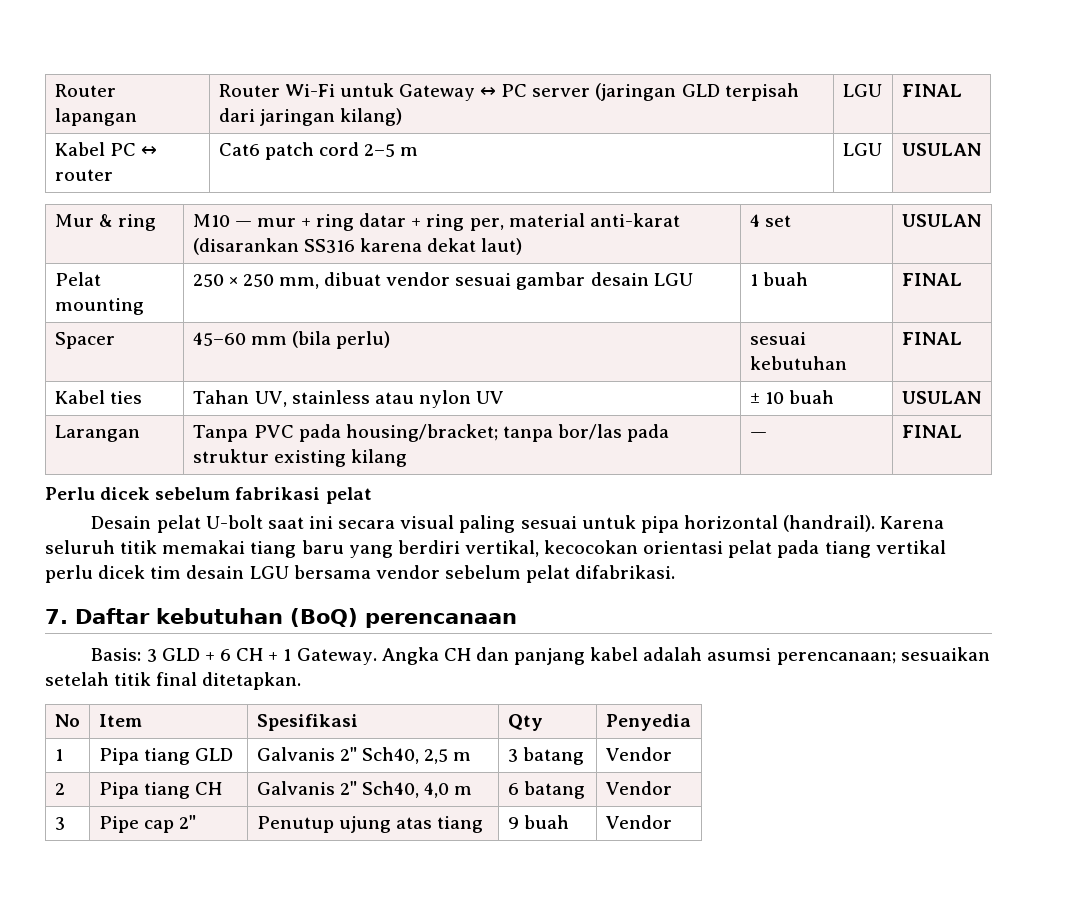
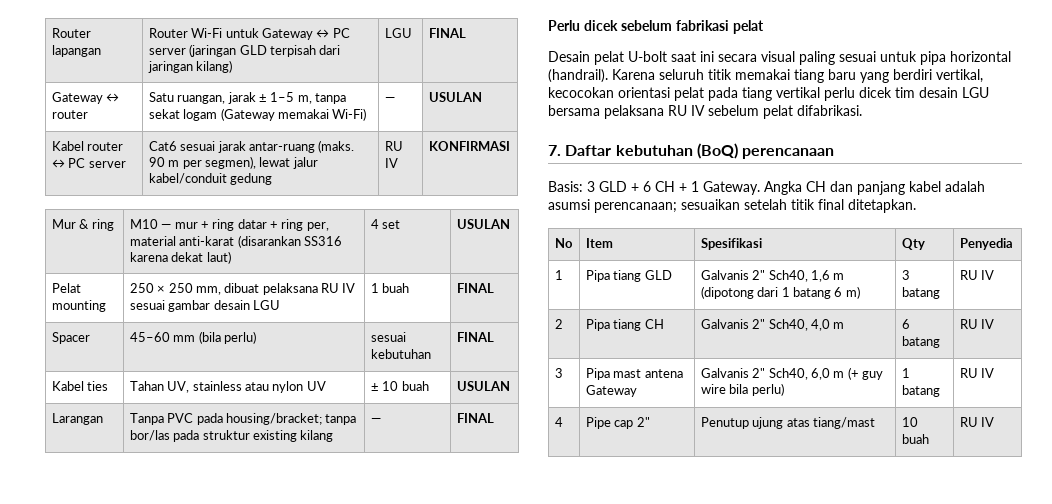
[54,142,136,156] Kabel PC -> [51,92,103,104] Gateway
[218,142,419,160] [842,143,882,156] [901,143,981,156] Cat6 patch cord 2–5 m | LGU | USULAN -> [148,92,347,104] [148,108,367,121] [384,97,395,102] [428,92,482,102] [51,141,124,151] [51,158,126,168] [148,140,355,153] [148,156,318,169] [148,173,273,185] [384,141,403,151] [384,158,398,168] [428,141,510,151] Satu ruangan, jarak ± 1–5 m, tanpa sekat logam (Gateway memakai Wi-Fi) | — | USULAN // Kabel router ↔ PC server | Cat6 sesuai jarak antar-ruang (maks. 90 m per segmen), lewat jalur kabel/conduit gedung | RU IV | KONFIRMASI
[386,272,451,286] vendor -> [262,283,356,295] pelaksana RU IV
[375,565,440,579] vendor -> [604,105,705,119] pelaksana RU IV
[423,749,472,764] 2,5 m -> [810,270,845,282] [700,286,860,299] 1,6 m (dipotong dari 1 batang 6 m)
[605,747,673,761] Vendor -> [959,270,995,280] RU IV
[605,781,673,795] [54,817,65,830] Vendor // 3 -> [959,319,995,329] [554,368,563,378] [585,368,683,380] [585,385,637,397] [700,367,884,380] [700,383,784,396] [901,368,910,378] [901,385,940,397] [959,368,995,378] [554,417,563,427] RU IV // 3 | Pipa mast antena Gateway | Galvanis 2" Sch40, 6,0 m (+ guy wire bila perlu) | 1 batang | RU IV // 4
[436,816,483,833] [507,815,569,829] [605,815,673,829] tiang | 9 buah | Vendor -> [812,417,875,429] [901,417,918,427] [901,434,929,444] [959,417,995,427] tiang/mast | 10 buah | RU IV

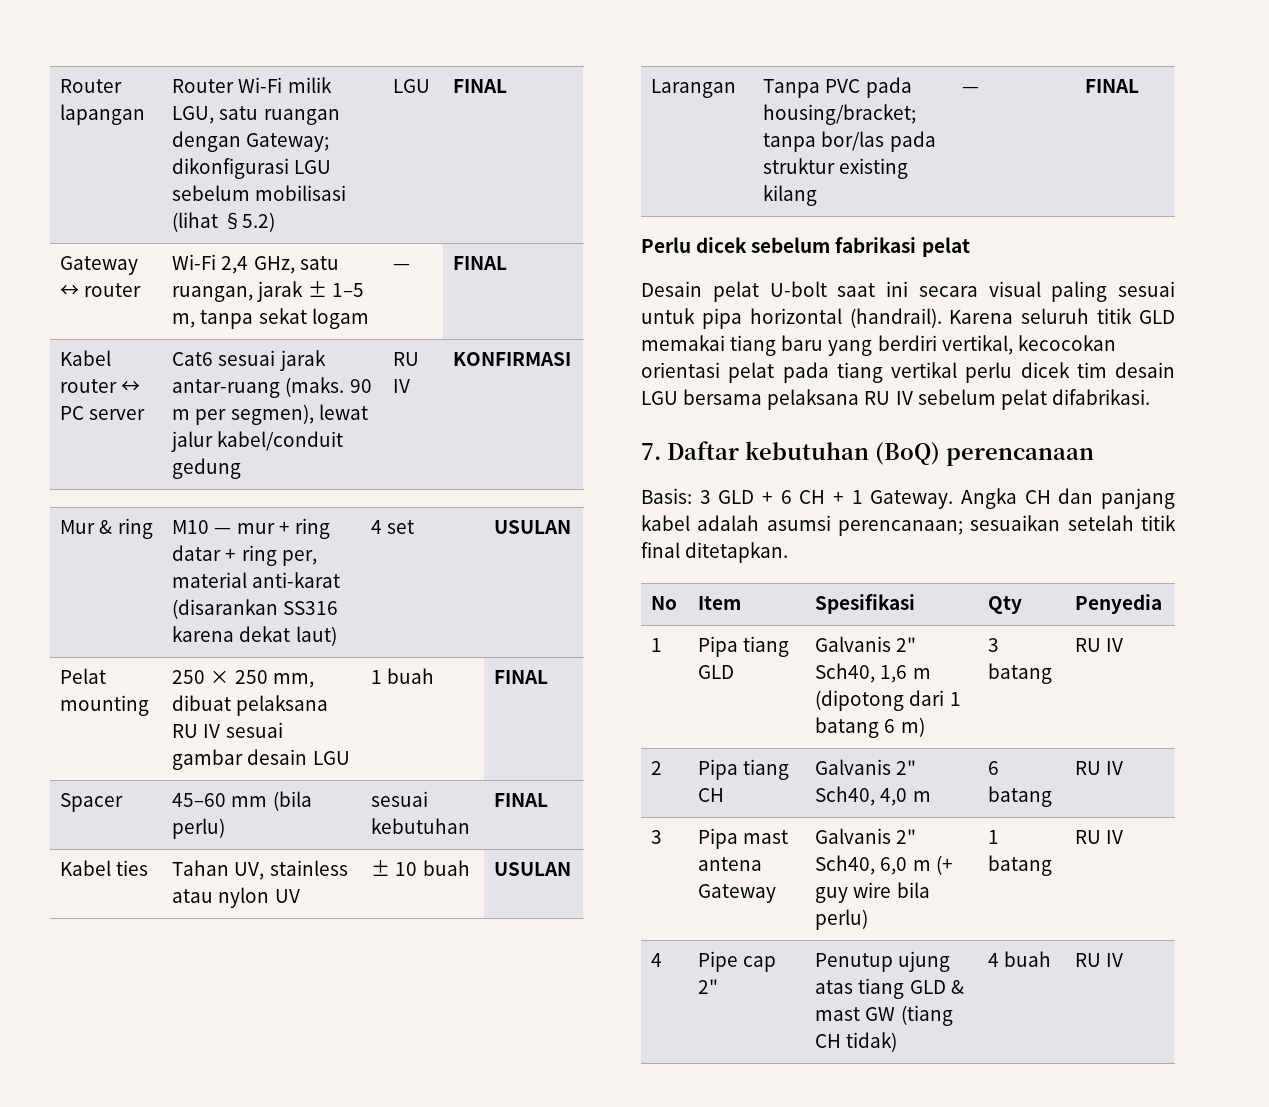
[225,28,350,40] [148,44,341,57] [147,60,233,73] untuk Gateway ↔ PC server (jaringan GLD terpisah dari jaringan kilang) -> [287,77,332,93] [172,106,340,125] [172,131,330,152] [172,158,332,179] [172,185,347,201] [172,212,276,232] milik LGU, satu ruangan dengan Gateway; dikonfigurasi LGU sebelum mobilisasi (lihat §5.2)
[148,92,174,102] Satu -> [172,254,339,274] Wi-Fi 2,4 GHz, satu
[220,108,367,121] [384,97,395,102] [428,92,482,102] (Gateway memakai Wi-Fi) | — | USULAN -> [393,264,411,270] [453,256,508,270] | — | FINAL
(732, 74) none -> [1139,310,1175,324] GLD
[812,417,875,429] [901,417,918,427] tiang/mast | 10 -> [858,978,964,999] [815,1005,953,1026] [815,1032,898,1052] [988,953,1000,967] tiang GLD & mast GW (tiang CH tidak) | 4

